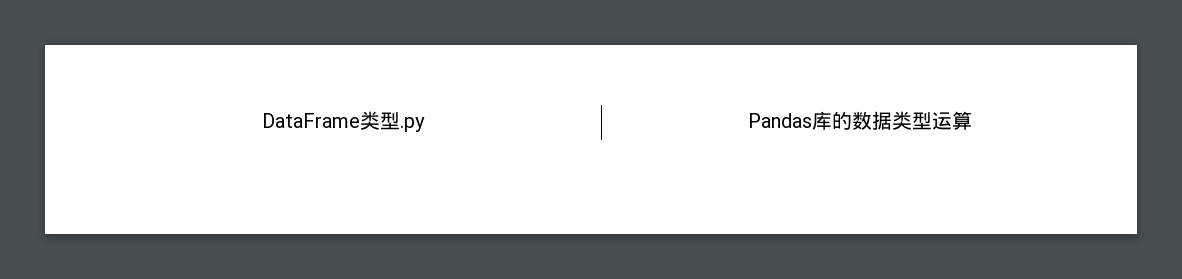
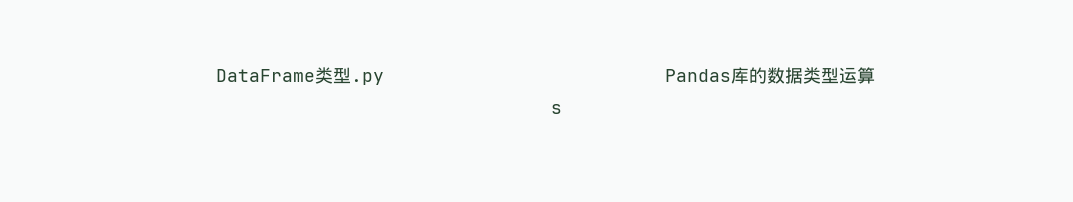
(972, 120) none -> [551,104,562,114] // s

